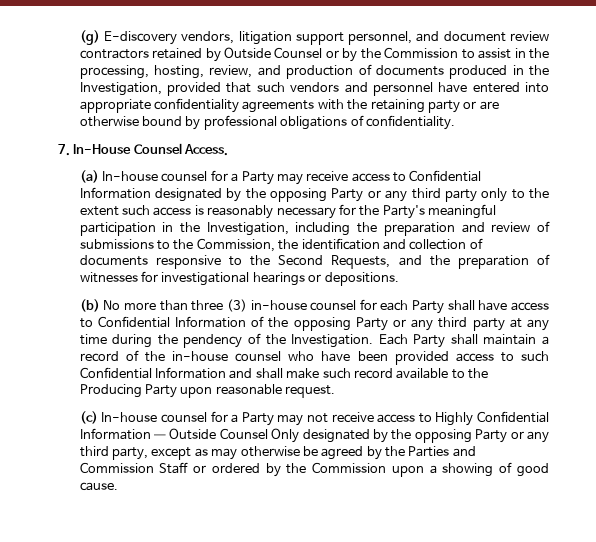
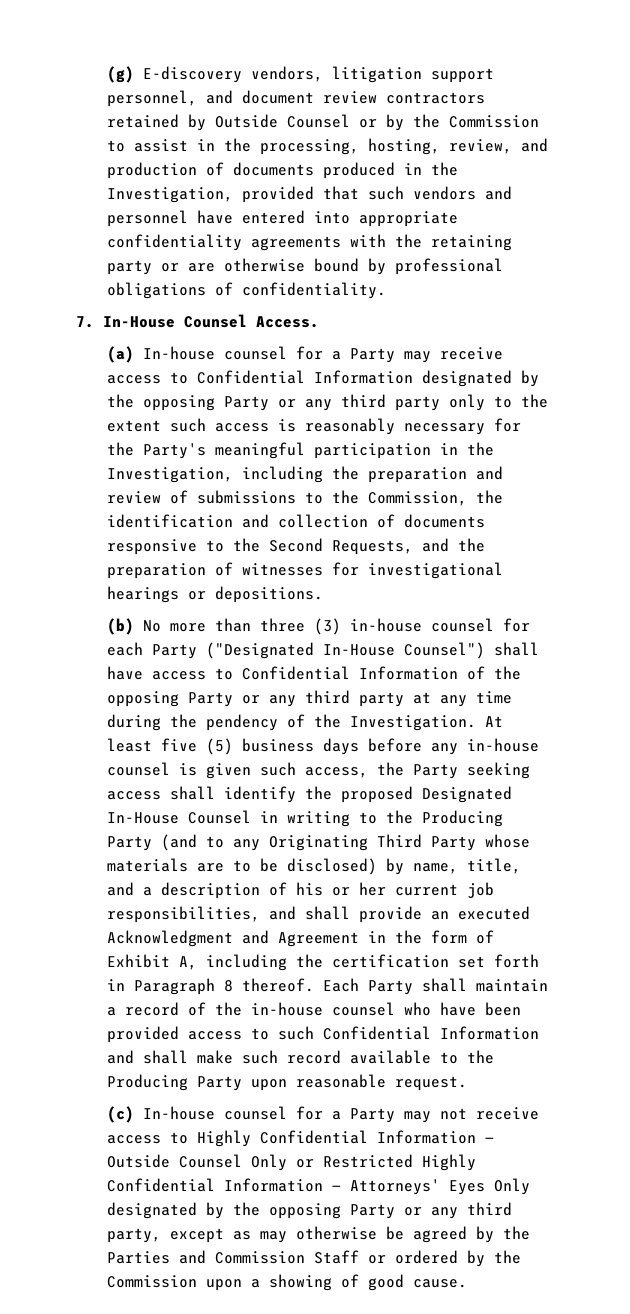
(445, 307) none -> [205,642,485,659] ("Designated In-House Counsel")
(374, 341) none -> [484,716,503,727] [106,738,539,755] [106,762,530,779] [106,786,512,803] [106,810,503,827] [106,834,530,851] [106,858,521,875] [106,882,494,899] [106,906,530,923] [106,930,494,947] [106,954,539,971] [106,978,314,995] At least five (5) business days before any in-house counsel is given such access, the Party seeking access shall identify the proposed Designated In-House Counsel in writing to the Producing Party (and to any Originating Third Party whose materials are to be disclosed) by name, title, and a description of his or her current job responsibilities, and shall provide an executed Acknowledgment and Agreement in the form of Exhibit A, including the certification set forth in Paragraph 8 thereof.
(300, 435) none -> [295,1154,476,1171] [106,1178,530,1195] or Restricted Highly Confidential Information — Attorneys' Eyes Only

